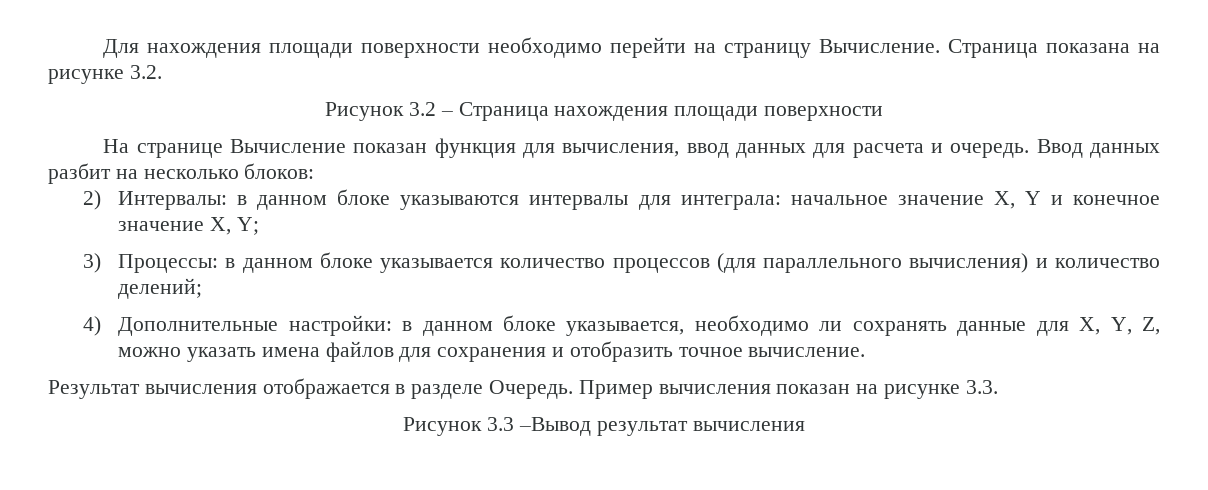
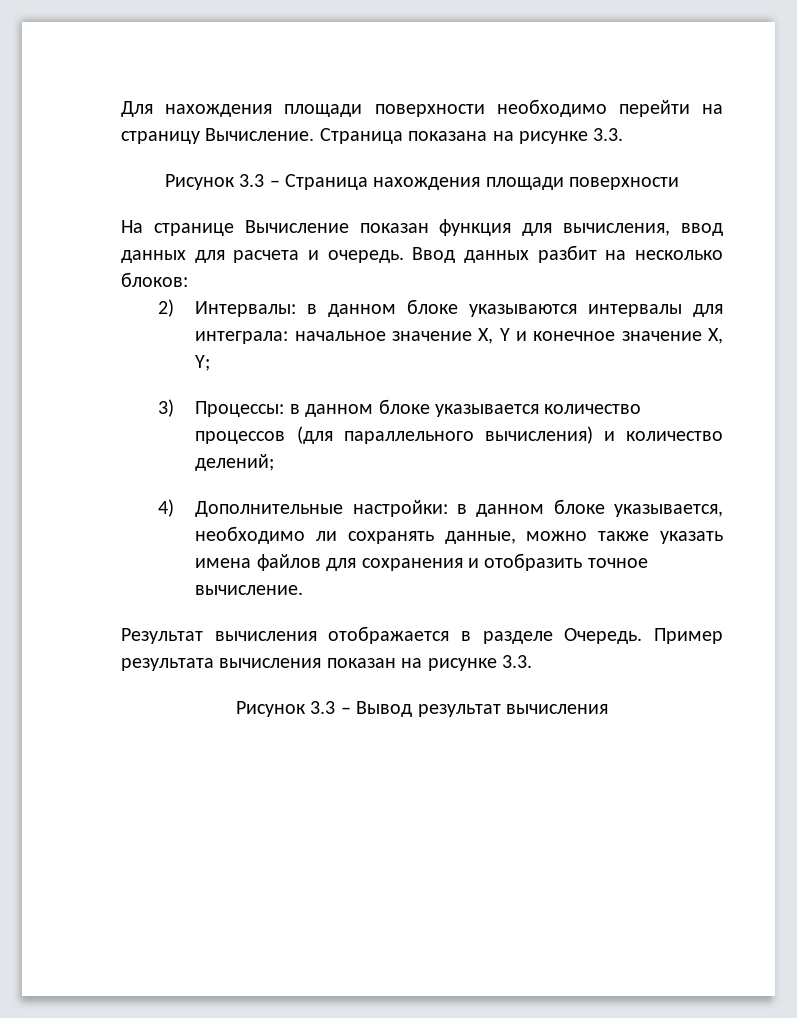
[129,65,162,79] [325,102,436,121] 3.2. // Рисунок 3.2 -> [593,128,624,141] [164,174,265,190] 3.3. // Рисунок 3.3
[957,317,1160,336] [118,347,182,357] данные для X, Y, Z, можно -> [444,531,650,544] данные, можно также
(653, 389) none -> [121,658,214,671] результата
[519,417,591,436] –Вывод -> [340,701,413,717] – Вывод

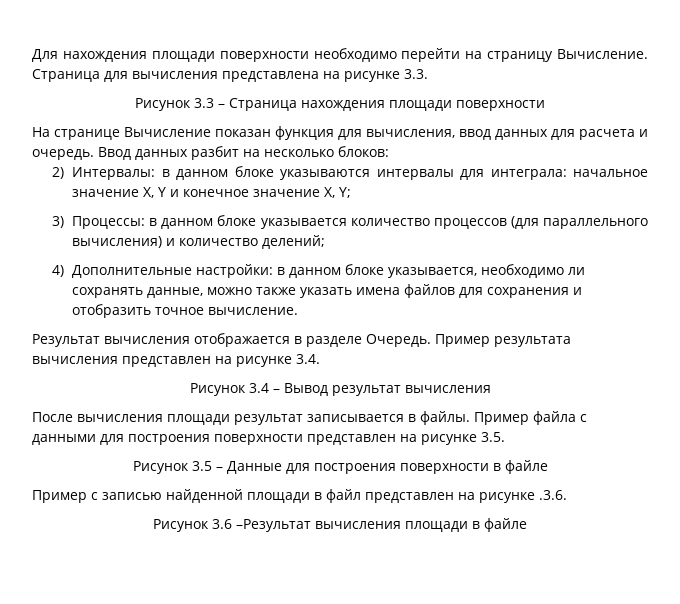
[408,131,488,141] показана -> [104,71,319,82] для вычисления представлена
[326,655,532,671] [236,701,336,717] показан на рисунке 3.3. // Рисунок 3.3 -> [122,354,320,367] [189,383,269,396] представлен на рисунке 3.4. // Рисунок 3.4
(608, 709) none -> [32,411,587,425] [32,432,505,445] [132,460,548,474] [32,489,567,503] [153,518,527,532] // После вычисления площади результат записывается в файлы. Пример файла с данными для построения поверхности представлен на рисунке 3.5. // Рисунок 3.5 – Данные для построения поверхности в файле // Пример с записью найденной площади в файл представлен на рисунке .3.6. // Рисунок 3.6 –Результат вычисления площади в файле

